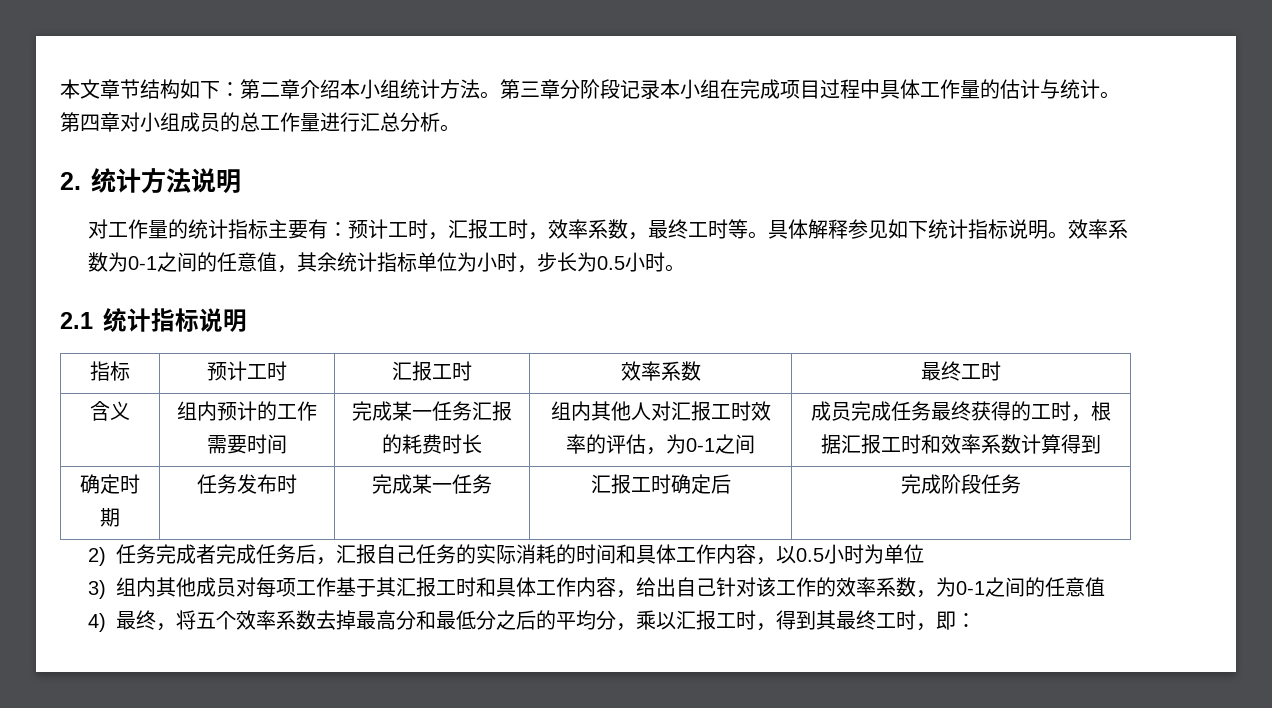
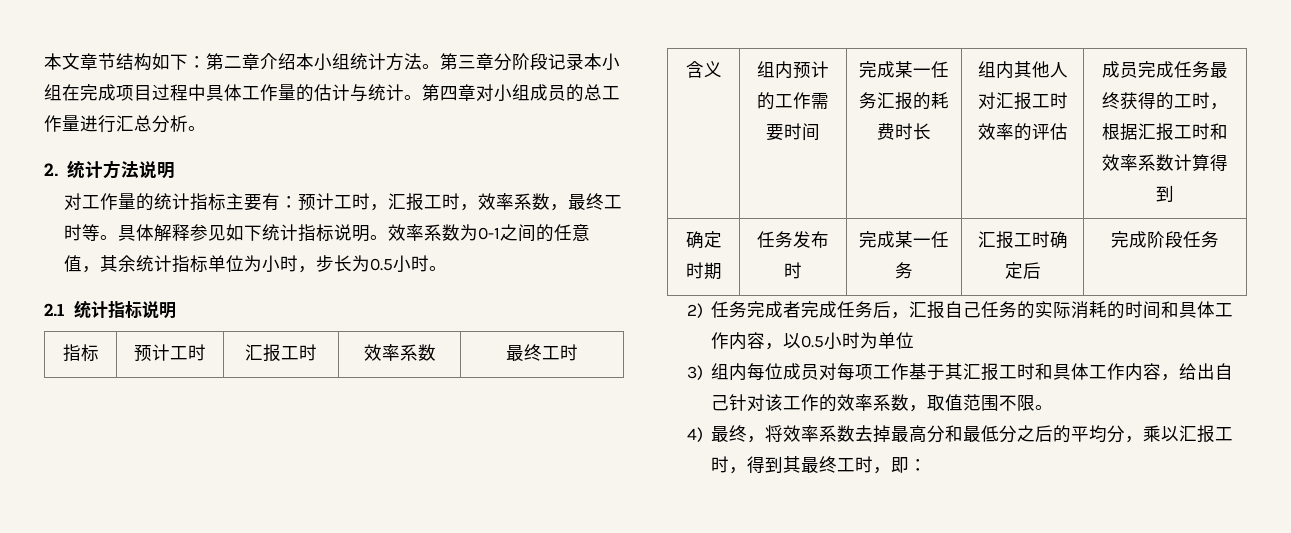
[646,434,755,455] ，为0-1之间 -> (1068, 131) none
[155,577,196,597] 其他 -> [747,363,784,381] 每位
[935,577,1105,597] 为0-1之间的任意值 -> [927,394,1054,411] 取值范围不限。
[195,611,236,630] 五个 -> (784, 433) none

